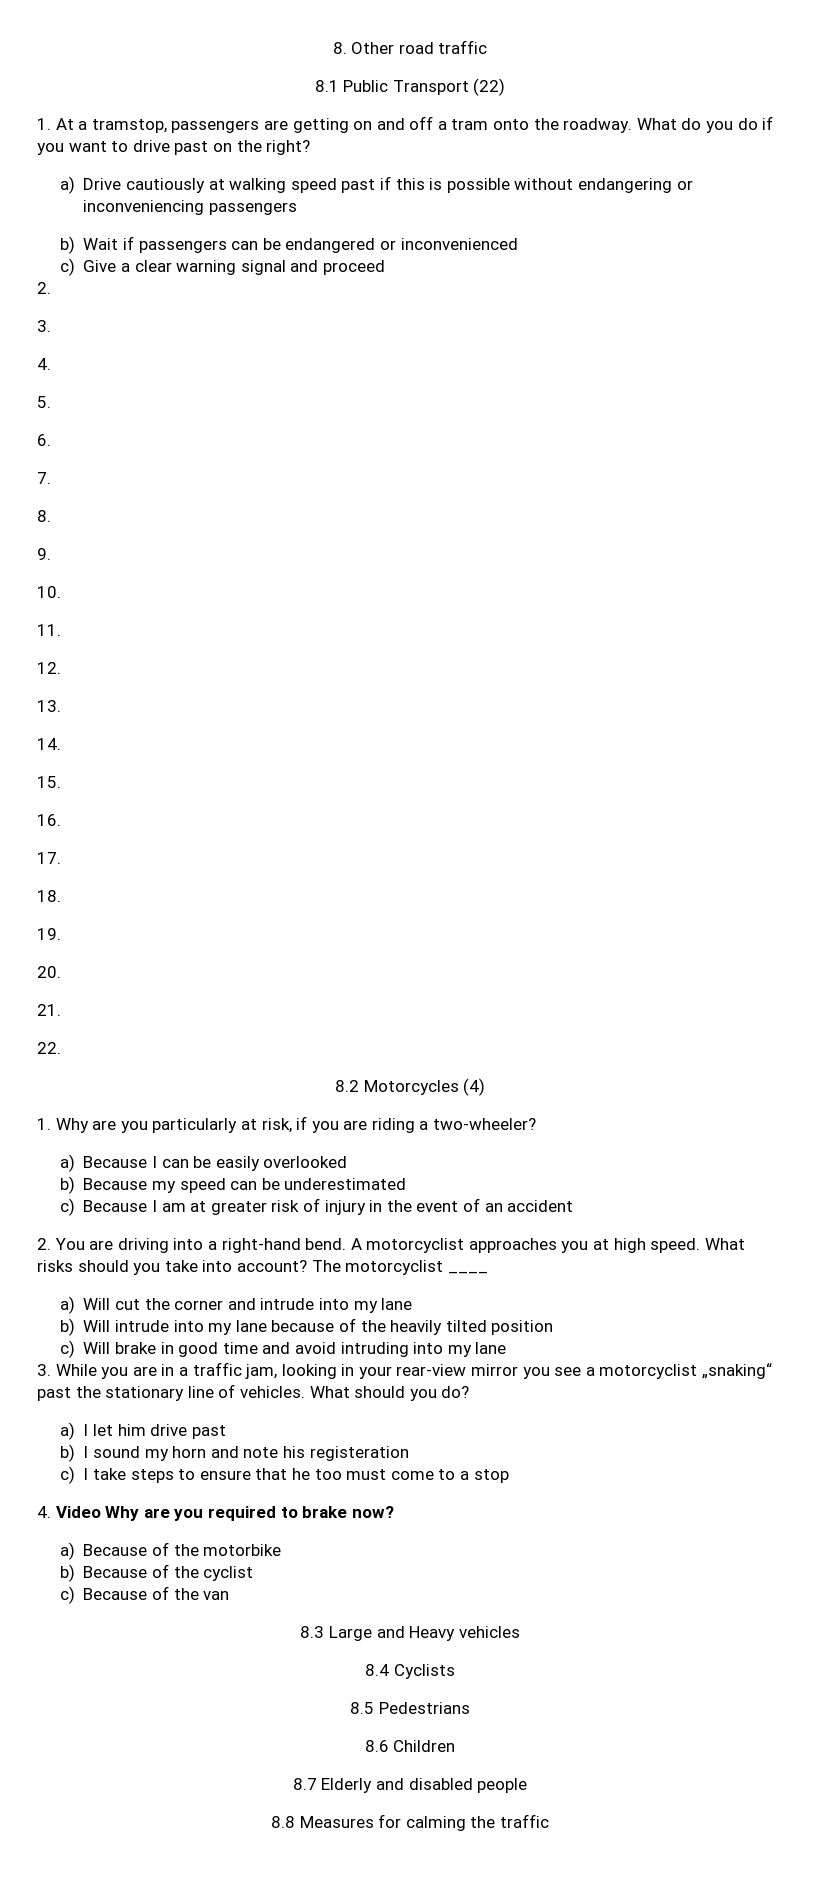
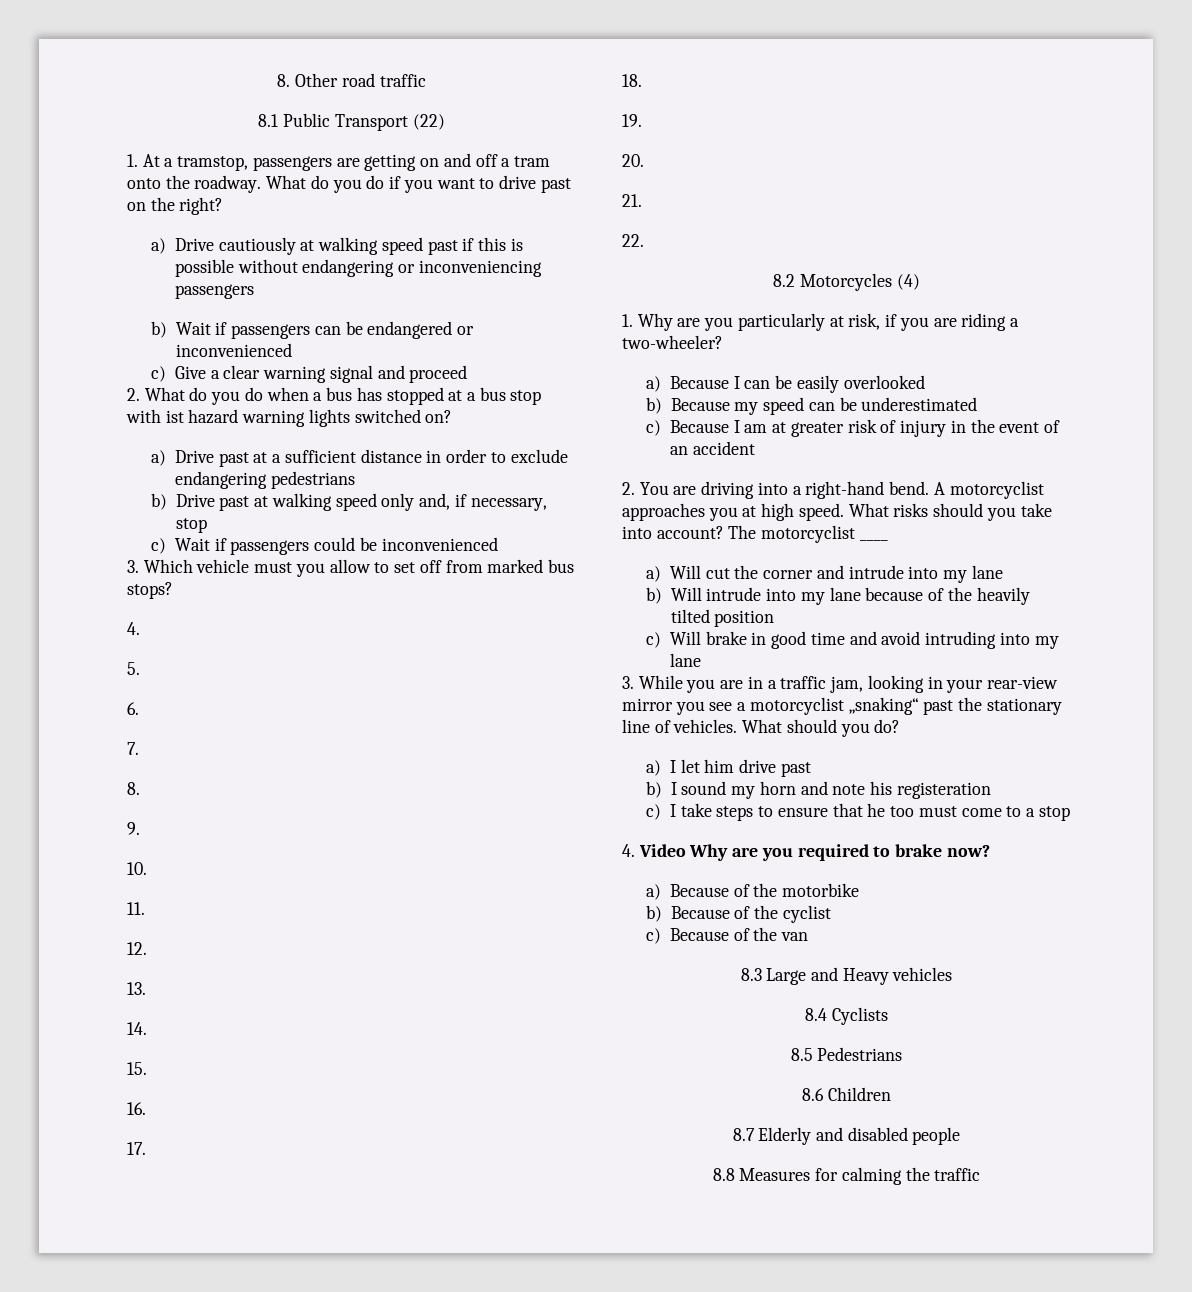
[37,320,51,332] // 3. -> [144,387,542,405] [126,409,453,427] [151,449,568,467] [175,471,355,489] [151,493,547,511] [175,518,207,533] [151,537,498,555] [127,559,574,577] [127,582,173,599] What do you do when a bus has stopped at a bus stop with ist hazard warning lights switched on? // a) Drive past at a sufficient distance in order to exclude endangering pedestrians // b) Drive past at walking speed only and, if necessary, stop // c) Wait if passengers could be inconvenienced // 3. Which vehicle must you allow to set off from marked bus stops?

